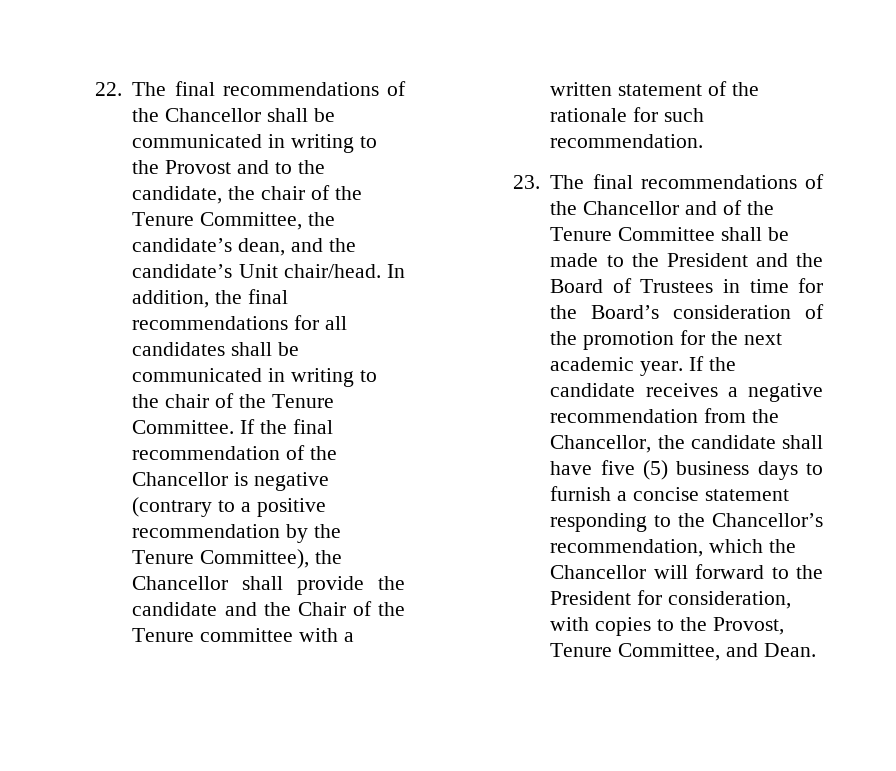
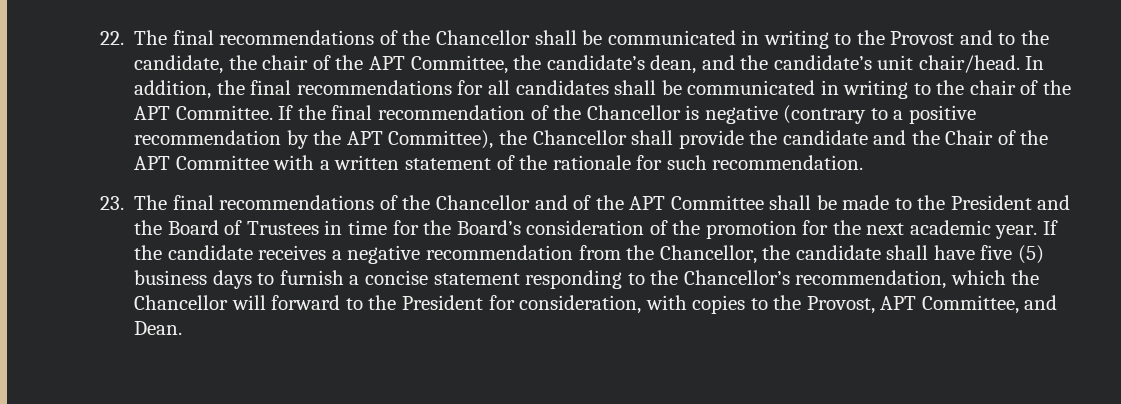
[132,212,195,226] Tenure -> [369,56,406,70] APT
[238,264,278,278] Unit -> [877,55,914,70] unit
[271,394,334,408] Tenure -> [134,106,171,120] APT
[132,550,195,564] Tenure -> [346,131,383,145] APT
[132,628,294,642] Tenure committee -> [134,155,269,170] APT Committee
[550,227,613,241] Tenure -> [629,196,666,210] APT
[550,643,613,657] Tenure -> [880,296,917,310] APT

